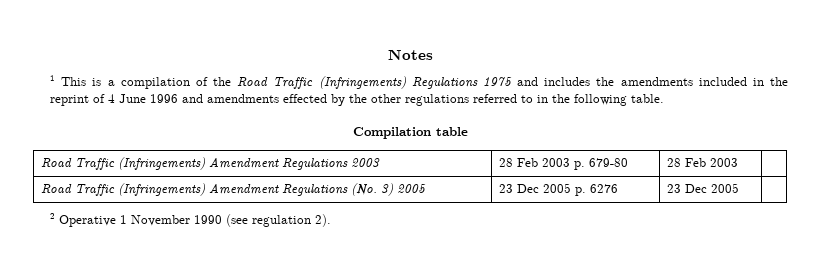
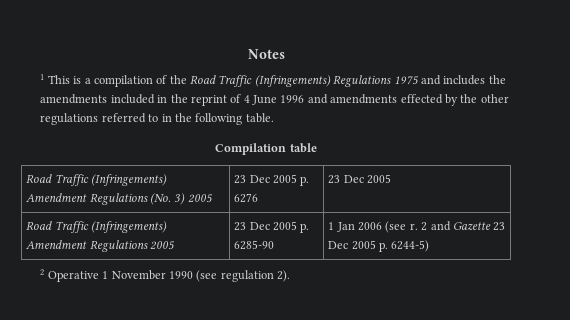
[41,157,381,170] [499,158,629,170] [667,158,739,167] // Road Traffic (Infringements) Amendment Regulations 2003 | 28 Feb 2003 p. 679-80 | 28 Feb 2003 | -> (317, 148) none
(740, 188) | -> [26,221,168,233] [26,240,176,252] [234,221,310,233] [234,240,275,250] [328,221,506,233] [328,240,430,252] // Road Traffic (Infringements) Amendment Regulations 2005 | 23 Dec 2005 p. 6285-90 | 1 Jan 2006 (see r. 2 and Gazette 23 Dec 2005 p. 6244-5)

